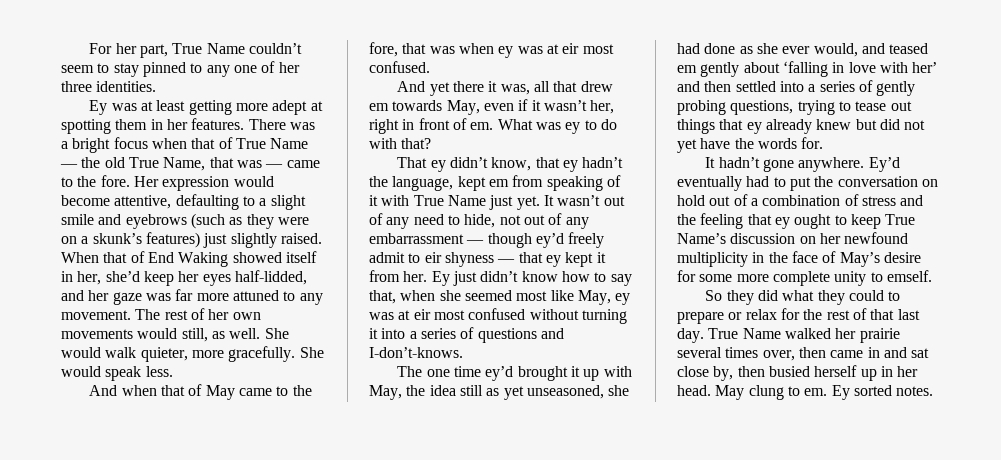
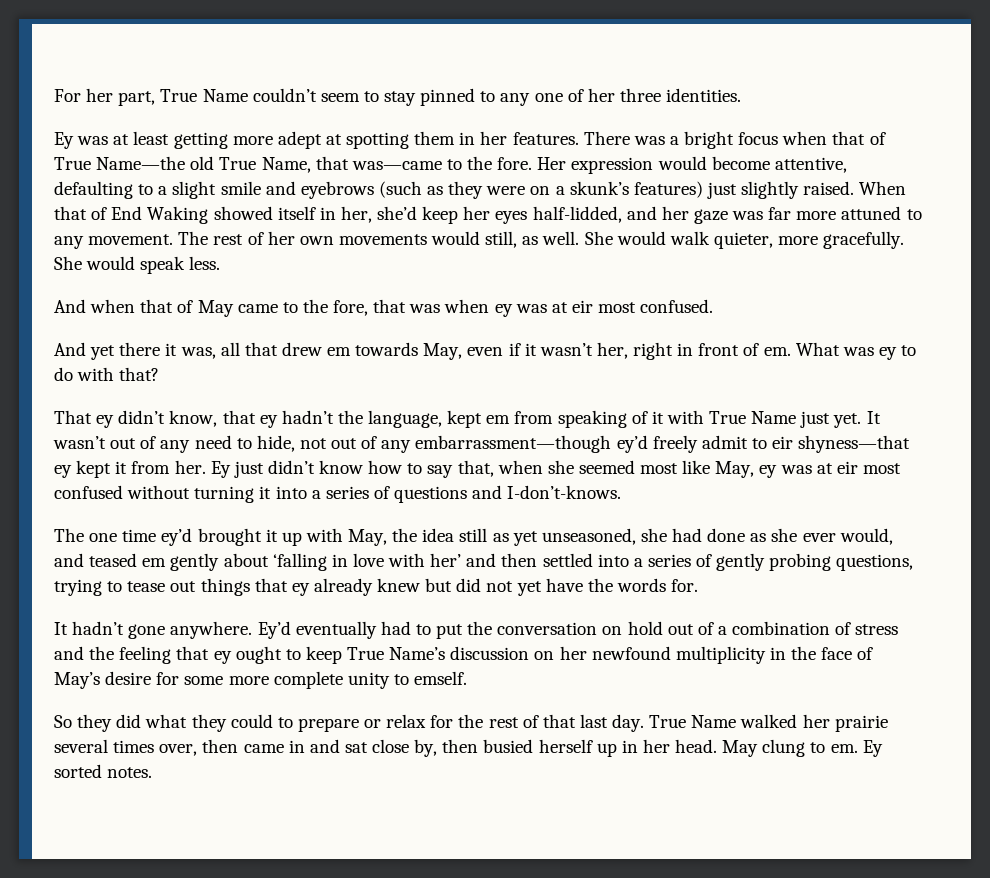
[270,138,309,149] [60,157,101,168] Name — the -> [96,156,186,170] Name—the
[236,160,320,168] was — came -> [351,161,442,170] was—came
[369,233,532,248] embarrassment — though -> [415,435,612,453] embarrassment—though
[444,252,543,267] shyness — that -> [798,435,911,453] shyness—that

